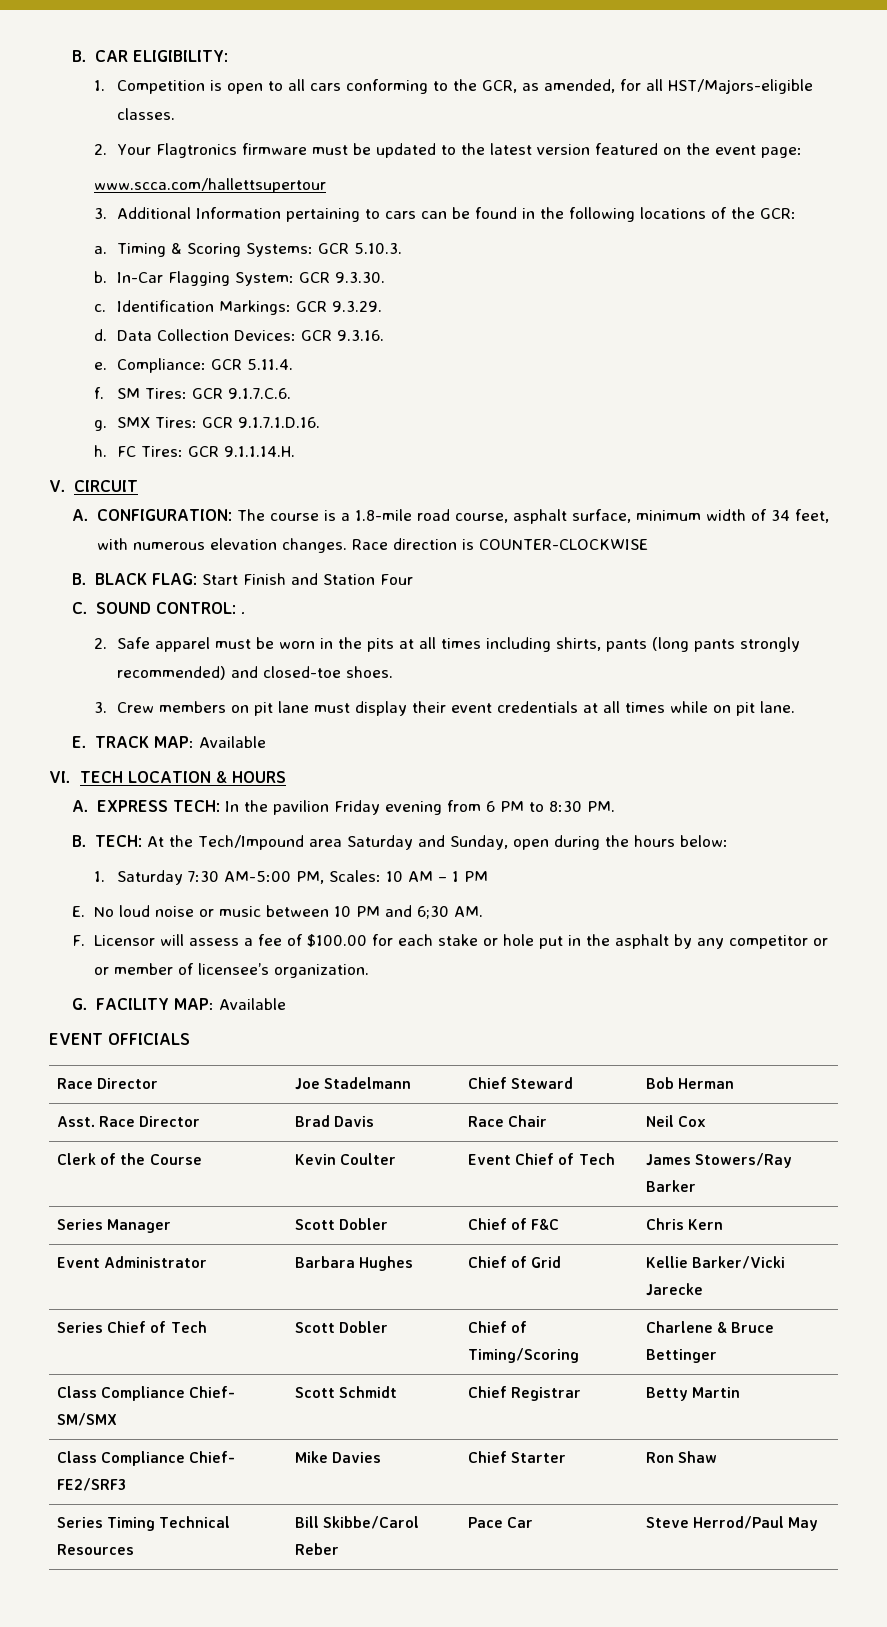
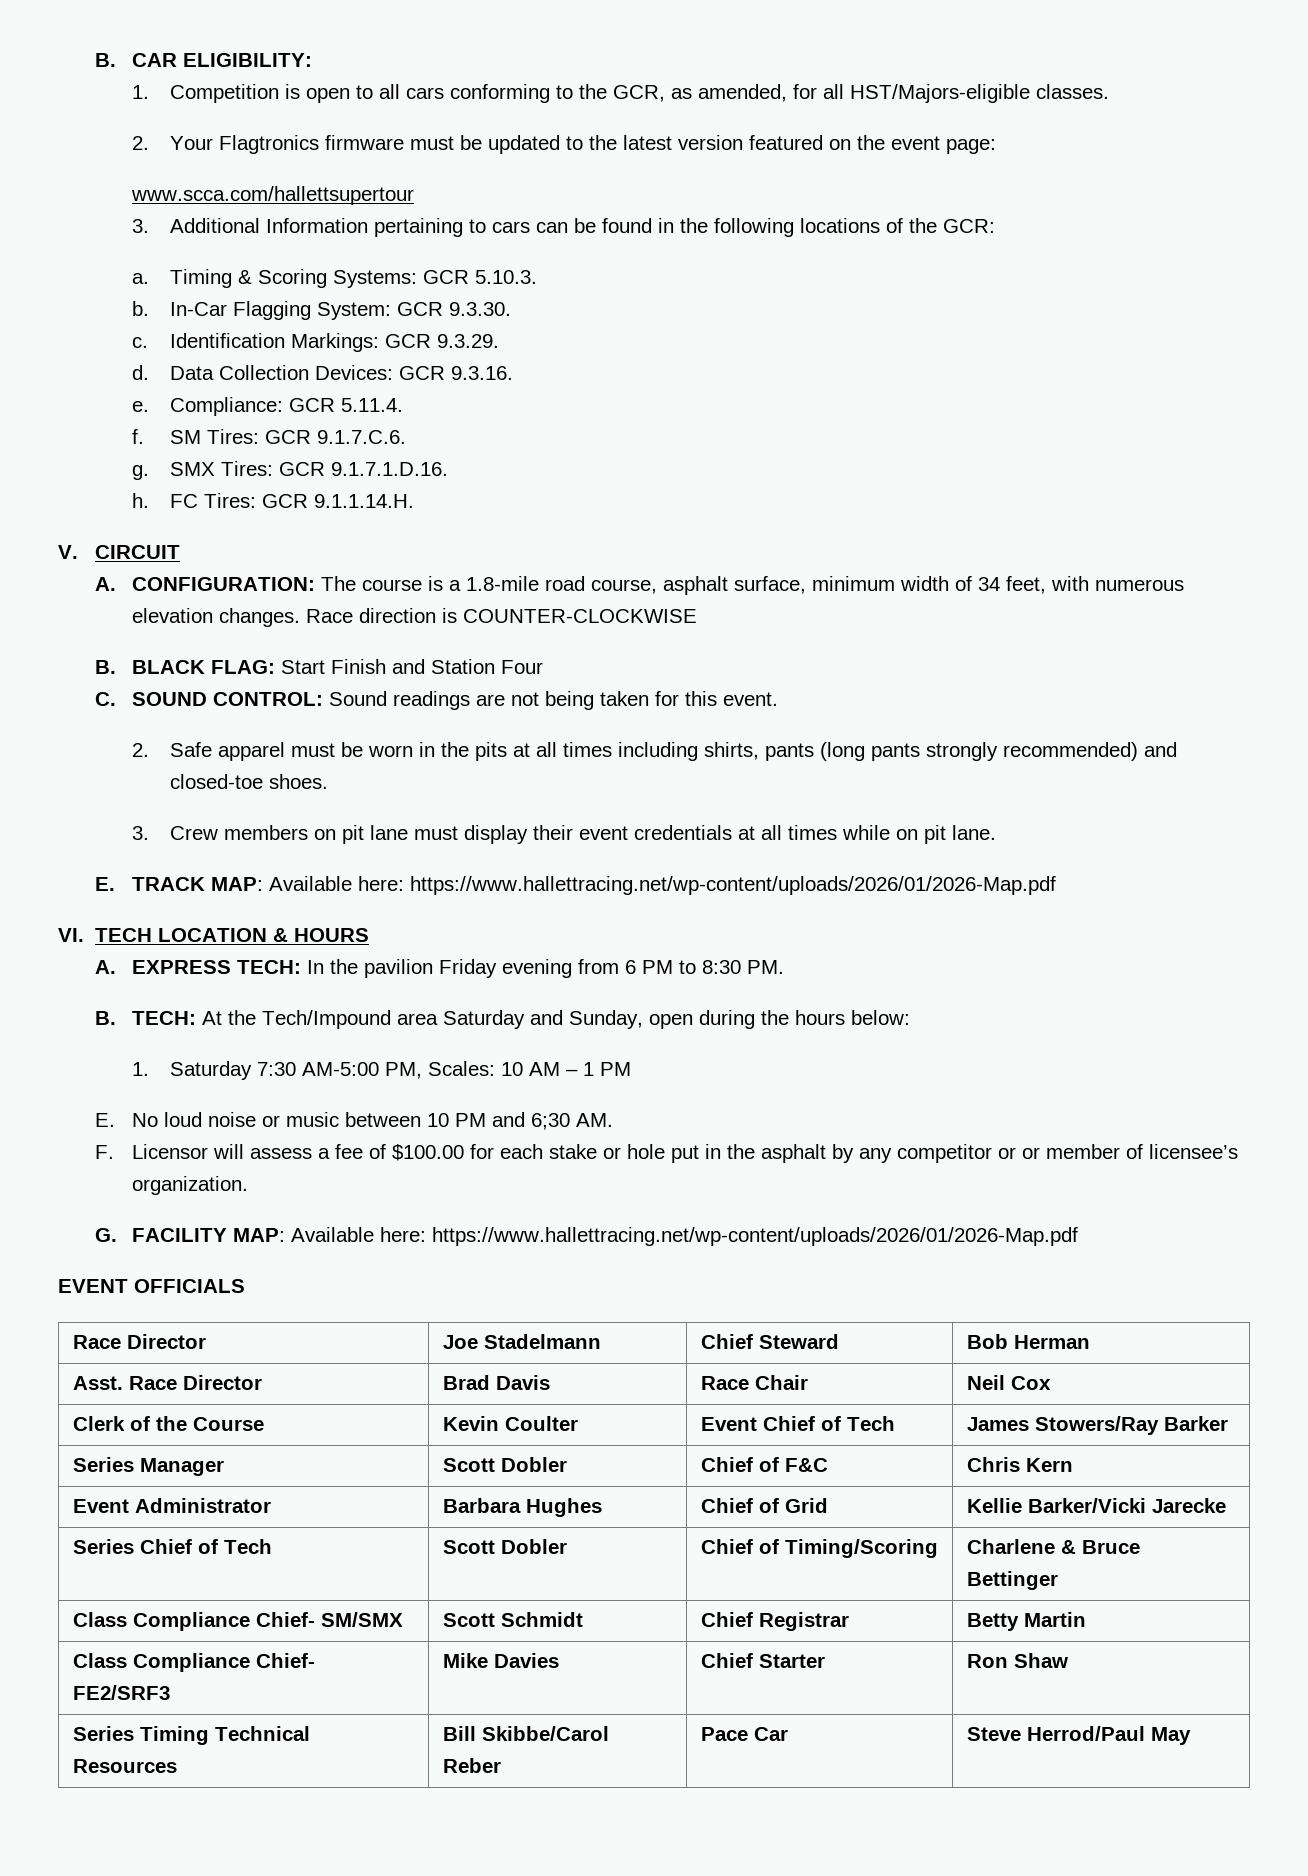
[241,612,246,615] . -> [329,691,779,710] Sound readings are not being taken for this event.
(267, 742) none -> [358,876,1057,895] here: https://www.hallettracing.net/wp-content/uploads/2026/01/2026-Map.pdf
(287, 1004) none -> [380,1227,1079,1246] here: https://www.hallettracing.net/wp-content/uploads/2026/01/2026-Map.pdf

